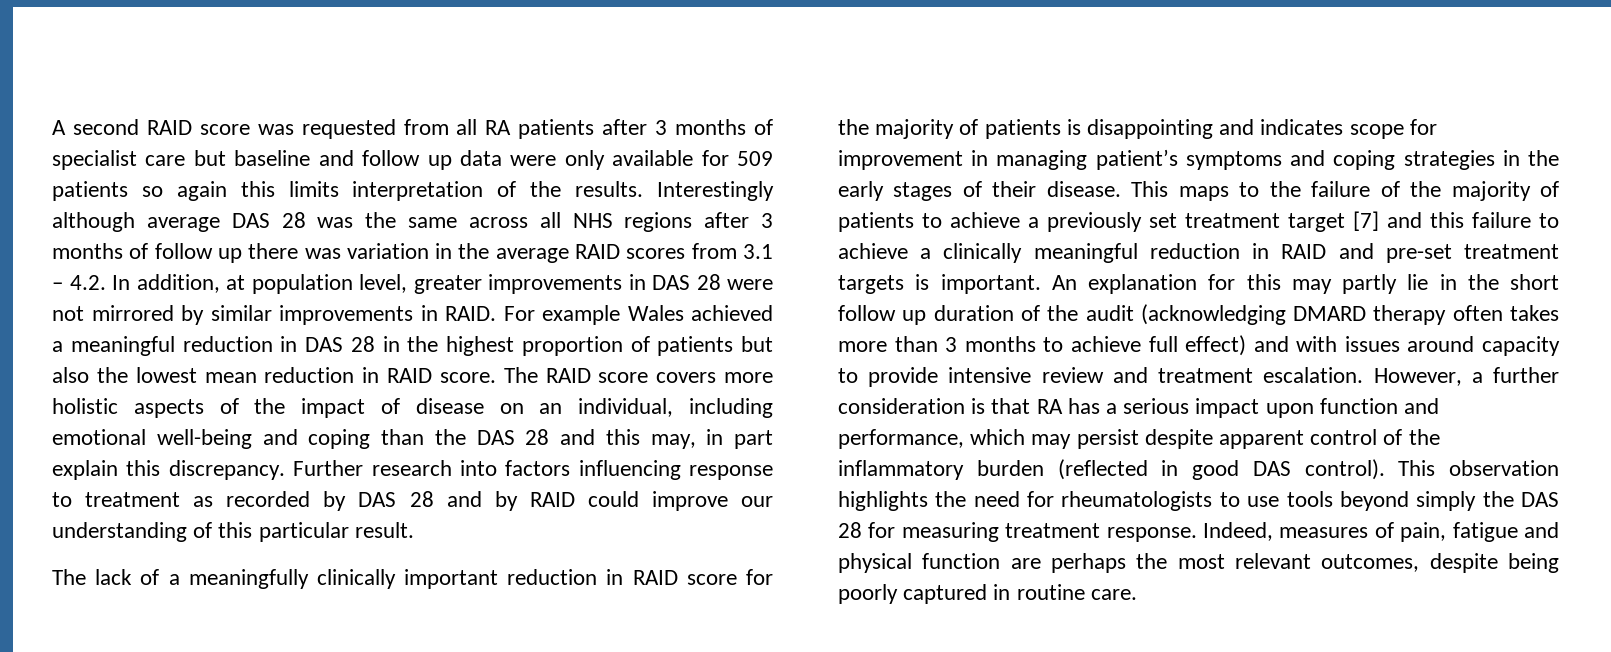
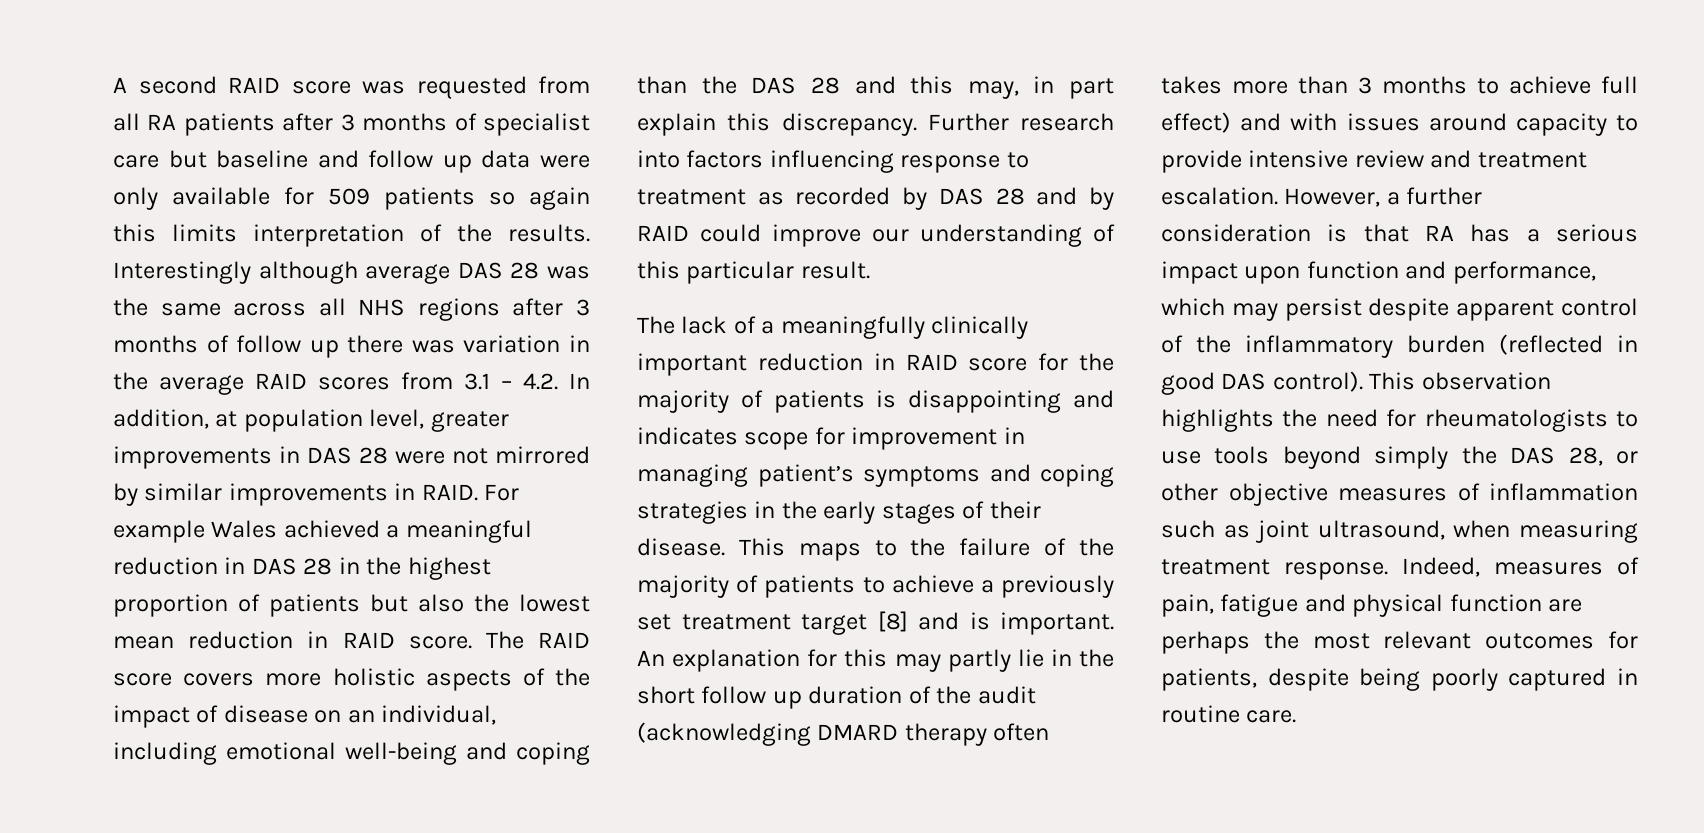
[1353,211,1559,231] [838,243,1559,263] [838,275,904,294] [7] and this failure to achieve a clinically meaningful reduction in RAID and pre-set treatment targets -> [877,611,959,632] [8] and
[838,522,896,538] 28 for -> [1568,447,1638,466] [1161,483,1638,506] [1161,520,1511,543] 28, or other objective measures of inflammation such as joint ultrasound, when
[1321,554,1420,572] outcomes, -> [1485,631,1638,649] [1161,668,1257,691] outcomes for patients,

